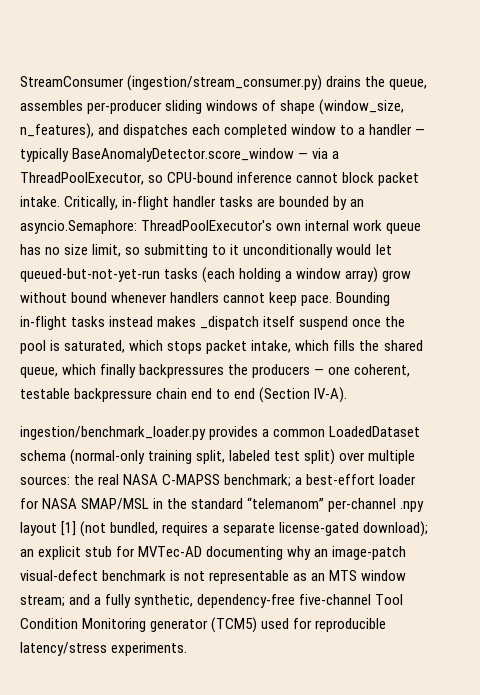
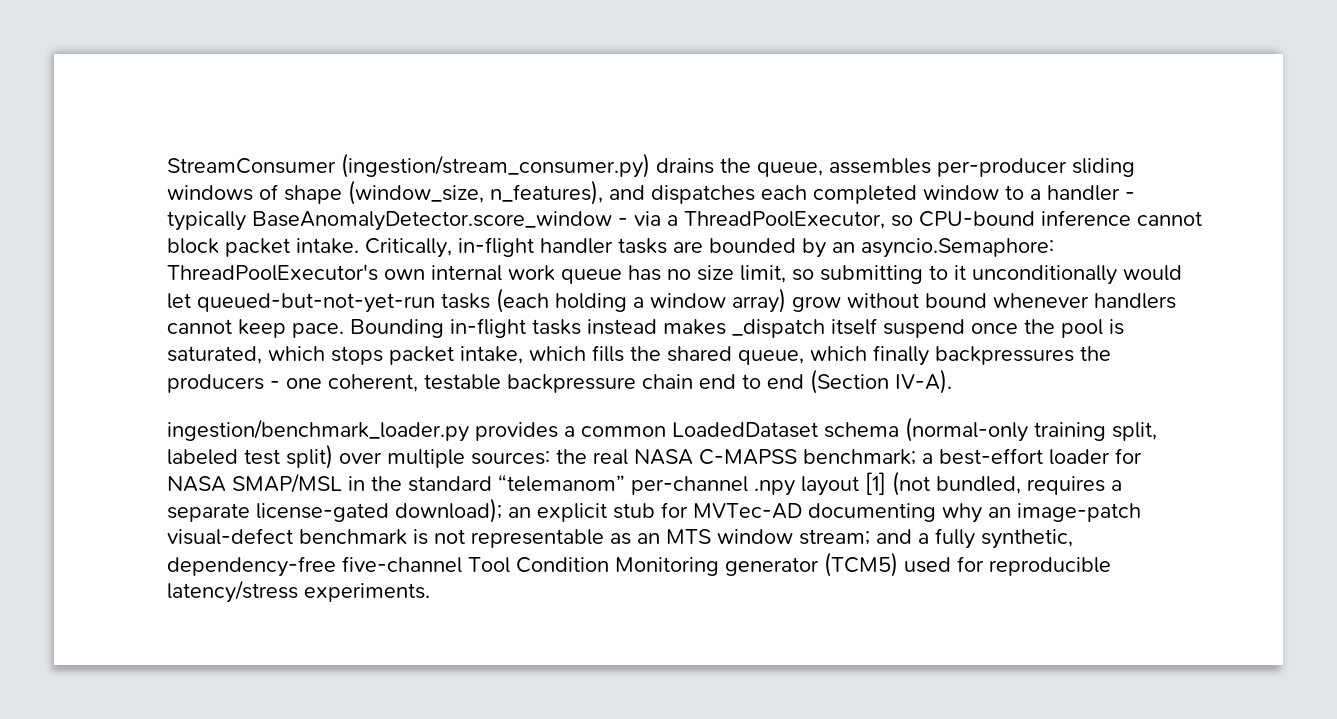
[415,129,426,135] — -> [1125,192,1135,200] -
[298,153,309,159] — -> [618,218,628,226] -
[314,369,325,375] — -> [270,381,280,389] -

